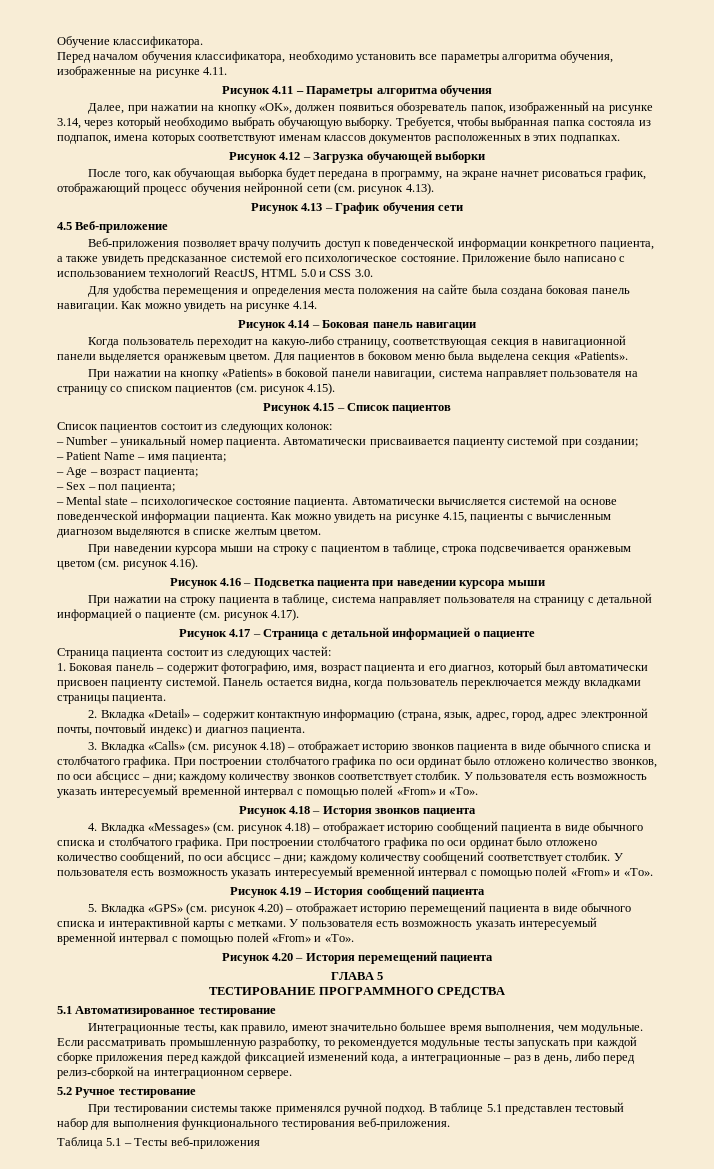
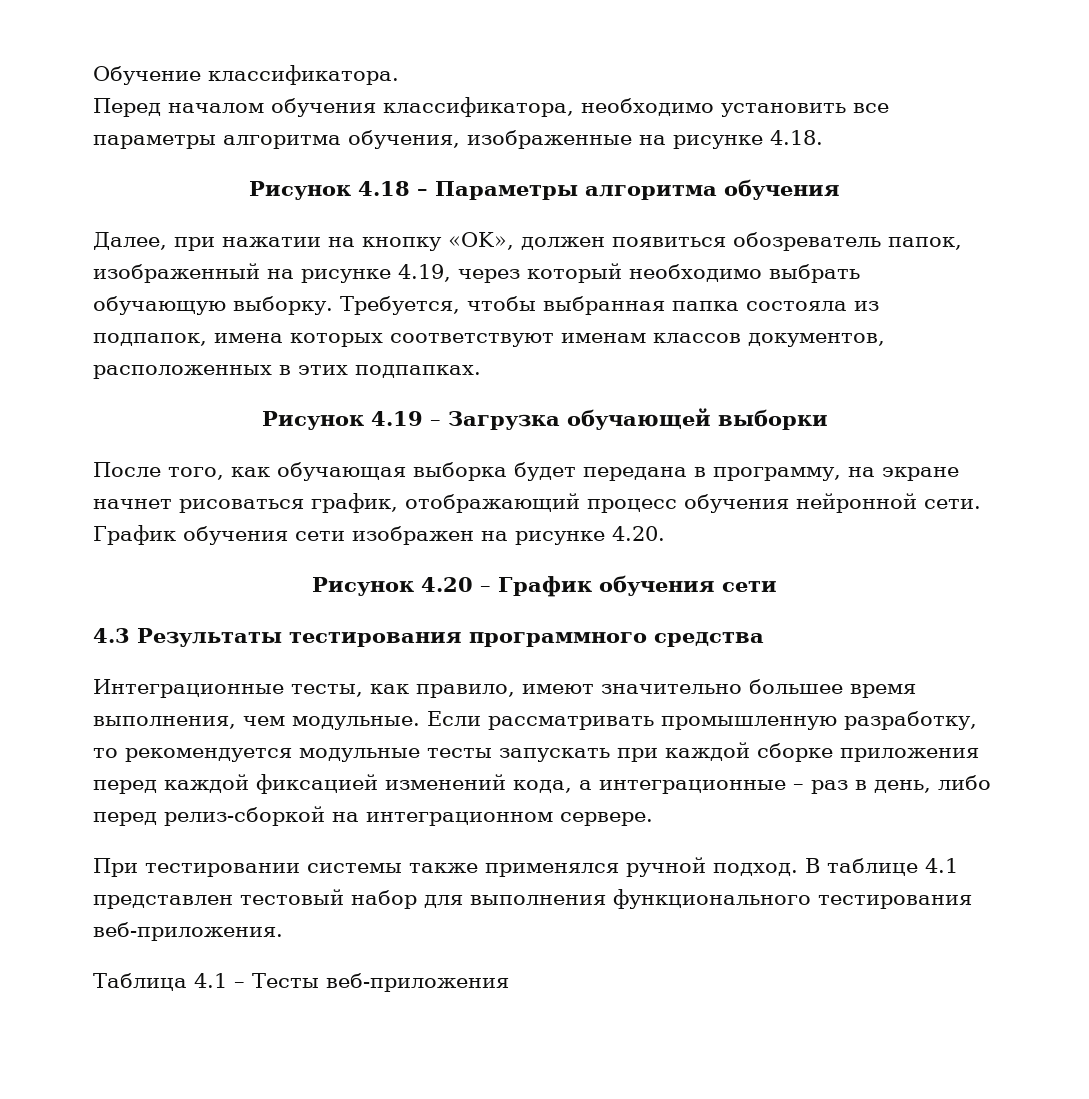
[203,67,228,75] [222,86,294,97] 4.11. // Рисунок 4.11 -> [770,130,823,145] [249,181,410,200] 4.18. // Рисунок 4.18
[57,118,81,129] 3.14, -> [398,264,451,282] 4.19,
[369,135,432,144] документов -> [748,333,885,347] документов,
[279,152,301,160] 4.12 -> [370,411,423,426] 4.19
[306,183,434,195] [251,203,323,214] сети (см. рисунок 4.13). // Рисунок 4.13 -> [924,499,981,509] [93,525,665,545] [312,577,473,596] сети. График обучения сети изображен на рисунке 4.20. // Рисунок 4.20
[57,221,169,233] [88,237,654,250] [57,252,626,265] [57,267,373,280] [88,284,630,297] [57,301,318,312] [238,320,476,331] [88,335,626,348] [57,351,628,363] [88,367,638,380] [57,383,336,395] [262,403,452,414] [57,422,332,433] [56,435,639,448] [56,452,226,463] [56,467,198,478] [56,482,175,493] [56,495,618,508] [57,510,612,523] [57,529,321,538] [88,543,631,555] [57,558,199,570] [169,578,545,589] [88,593,653,606] [57,608,299,621] [179,627,535,640] [57,646,331,659] [57,661,649,674] [57,676,641,689] [57,695,167,704] [88,708,648,721] [57,723,305,736] [88,741,651,753] [57,756,657,768] [57,771,647,783] [57,785,479,798] [238,806,477,817] [88,821,644,834] [57,837,597,849] [57,851,623,864] [57,866,653,879] [230,885,485,898] [88,902,632,915] [57,917,598,930] [57,932,354,945] [221,951,494,964] [330,972,384,980] [209,987,505,998] [57,1006,276,1017] 4.5 Веб-приложение // Веб-приложения позволяет врачу получить доступ к поведенческой информации конкретного пациента, а также увидеть предсказанное системой его психологическое состояние. Приложение было написано с использованием технологий ReactJS, HTML 5.0 и CSS 3.0. // Для удобства перемещения и определения места положения на сайте была создана боковая панель навигации. Как можно увидеть на рисунке 4.14. // Рисунок 4.14 – Боковая панель навигации // Когда пользователь переходит на какую-либо страницу, соответствующая секция в навигационной панели выделяется оранжевым цветом. Для пациентов в боковом меню была выделена секция «Patients». // При нажатии на кнопку «Patients» в боковой панели навигации, система направляет пользователя на страницу со списком пациентов (см. рисунок 4.15). // Рисунок 4.15 – Список пациентов // Список пациентов состоит из следующих колонок: // – Number – уникальный номер пациента. Автоматически присваивается пациенту системой при создании; // – Patient Name – имя пациента; // – Age – возраст пациента; // – Sex – пол пациента; // – Mental state – психологическое состояние пациента. Автоматически вычисляется системой на основе поведенческой информации пациента. Как можно увидеть на рисунке 4.15, пациенты с вычисленным диагнозом выделяются в списке желтым цветом. // При наведении курсора мыши на строку с пациентом в таблице, строка подсвечивается оранжевым цветом (см. рисунок 4.16). // Рисунок 4.16 – Подсветка пациента при наведении курсора мыши // При нажатии на строку пациента в таблице, система направляет пользователя на страницу с детальной информацией о пациенте (см. рисунок 4.17). // Рисунок 4.17 – Страница с детальной информацией о пациенте // Страница пациента состоит из следующих частей: // 1. Боковая панель – содержит фотографию, имя, возраст пациента и его диагноз, который был автоматически присвоен пациенту системой. Панель остается видна, когда пользователь переключается между вкладками страницы пациента. // 2. Вкладка «Detail» – содержит контактную информацию (страна, язык, адрес, город, адрес электронной почты, почтовый индекс) и диагноз пациента. // 3. Вкладка «Calls» (см. рисунок 4.18) – отображает историю звонков пациента в виде обычного списка и столбчатого графика. При построении столбчатого графика по оси ординат было отложено количество звонков, по оси абсцисс – дни; каждому количеству звонков соответствует столбик. У пользователя есть возможность указать интересуемый временной интервал c помощью полей «From» и «To». // Рисунок 4.18 – История звонков пациента // 4. Вкладка «Messages» (см. рисунок 4.18) – отображает историю сообщений пациента в виде обычного списка и столбчатого графика. При построении столбчатого графика по оси ординат было отложено количество сообщений, по оси абсцисс – дни; каждому количеству сообщений соответствует столбик. У пользователя есть возможность указать интересуемый временной интервал c помощью полей «From» и «To». // Рисунок 4.19 – История сообщений пациента // 5. Вкладка «GPS» (см. рисунок 4.20) – отображает историю перемещений пациента в виде обычного списка и интерактивной карты с метками. У пользователя есть возможность указать интересуемый временной интервал c помощью полей «From» и «To». // Рисунок 4.20 – История перемещений пациента // ГЛАВА 5 // ТЕСТИРОВАНИЕ ПРОГРАММНОГО СРЕДСТВА // 5.1 Автоматизированное тестирование -> [93,628,764,647] 4.3 Результаты тестирования программного средства
[57,1087,196,1098] // 5.2 Ручное тестирование -> (653, 819) none
[486,1104,502,1112] 5.1 -> [925,858,958,873] 4.1
[106,1138,122,1146] 5.1 -> [194,973,227,988] 4.1

